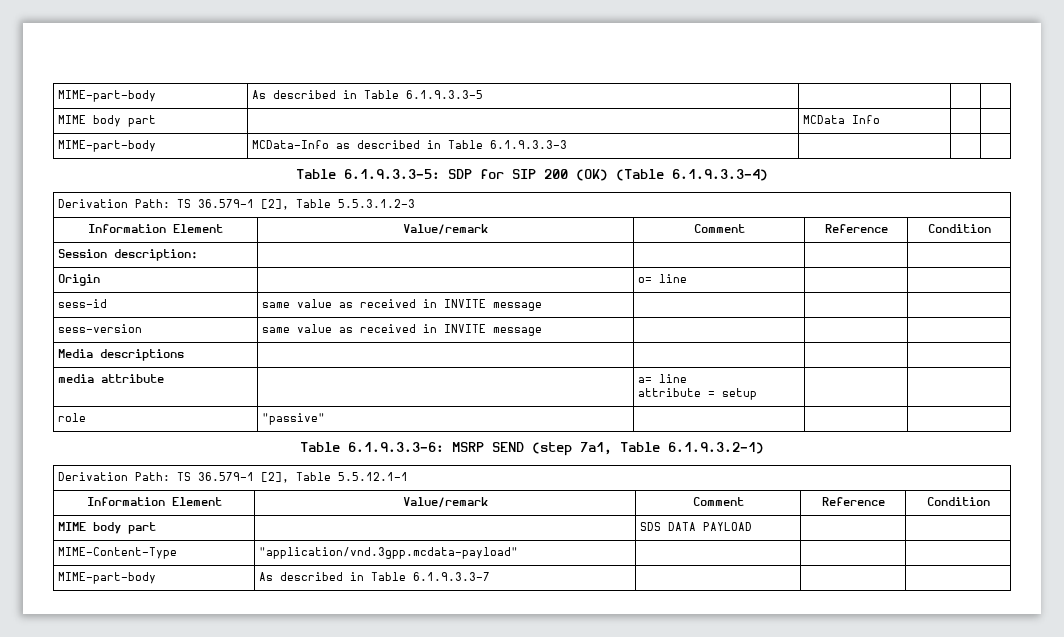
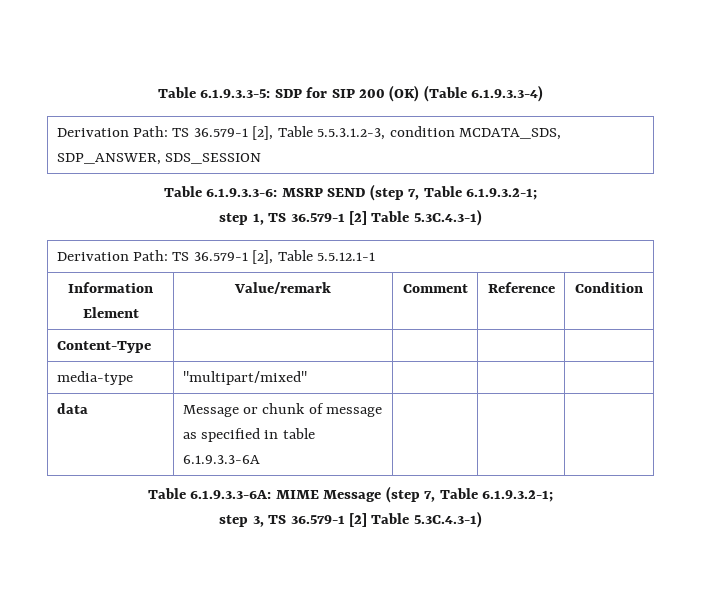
[58,90,157,102] [252,90,484,99] [58,115,157,127] [803,115,881,124] [58,140,157,152] [252,140,568,149] MIME-part-body | As described in Table 6.1.9.3.3-5 | | | // MIME body part | | MCData Info | | // MIME-part-body | MCData-Info as described in Table 6.1.9.3.3-3 | | | // -> (157, 92) none
[338,199,416,208] [88,224,223,233] [403,224,488,235] [693,224,745,233] [824,224,888,233] [927,224,991,233] [58,249,199,261] [58,274,101,286] [638,274,688,283] [58,299,108,308] [262,299,543,311] [58,324,143,333] [262,324,543,336] [58,349,185,361] [58,374,165,383] [638,374,688,383] [638,388,758,400] [58,413,87,422] [262,413,326,425] 5.5.3.1.2-3 // Information Element | Value/remark | Comment | Reference | Condition // Session description: | | | | // Origin | | o= line | | // sess-id | same value as received in INVITE message | | | // sess-version | same value as received in INVITE message | | | // Media descriptions | | | | // media attribute | | a= line // attribute = setup | | // role | "passive" | | | -> [317,126,562,140] [56,153,261,165] 5.5.3.1.2-3, condition MCDATA_SDS, SDP_ANSWER, SDS_SESSION
[580,442,764,455] 7a1, Table 6.1.9.3.2-1) -> [408,186,538,200] [219,209,482,226] 7, Table 6.1.9.3.2-1; // step 1, TS 36.579-1 [2] Table 5.3C.4.3-1)
[58,522,157,534] [640,522,753,531] [58,547,178,559] [259,547,519,559] [58,572,157,584] [259,572,491,581] MIME body part | | SDS DATA PAYLOAD | | // MIME-Content-Type | "application/vnd.3gpp.mcdata-payload" | | | // MIME-part-body | As described in Table 6.1.9.3.3-7 | | | -> [56,341,151,353] [56,371,133,385] [182,371,307,385] [56,403,88,414] [182,403,383,417] [182,428,315,442] [182,455,260,464] [147,486,554,503] [219,511,482,528] Content-Type | | | | // media-type | "multipart/mixed" | | | // data | Message or chunk of message as specified in table 6.1.9.3.3-6A | | | // Table 6.1.9.3.3-6A: MIME Message (step 7, Table 6.1.9.3.2-1; // step 3, TS 36.579-1 [2] Table 5.3C.4.3-1)

